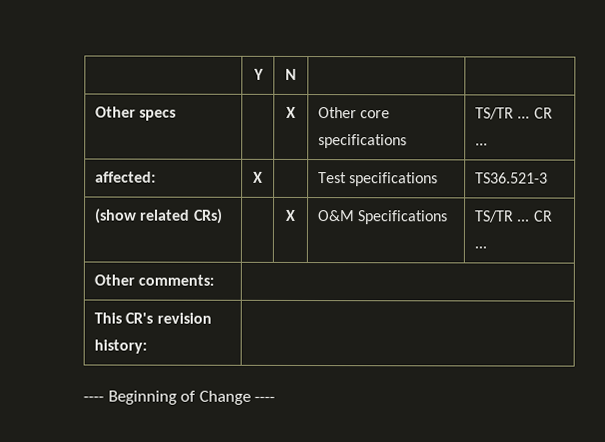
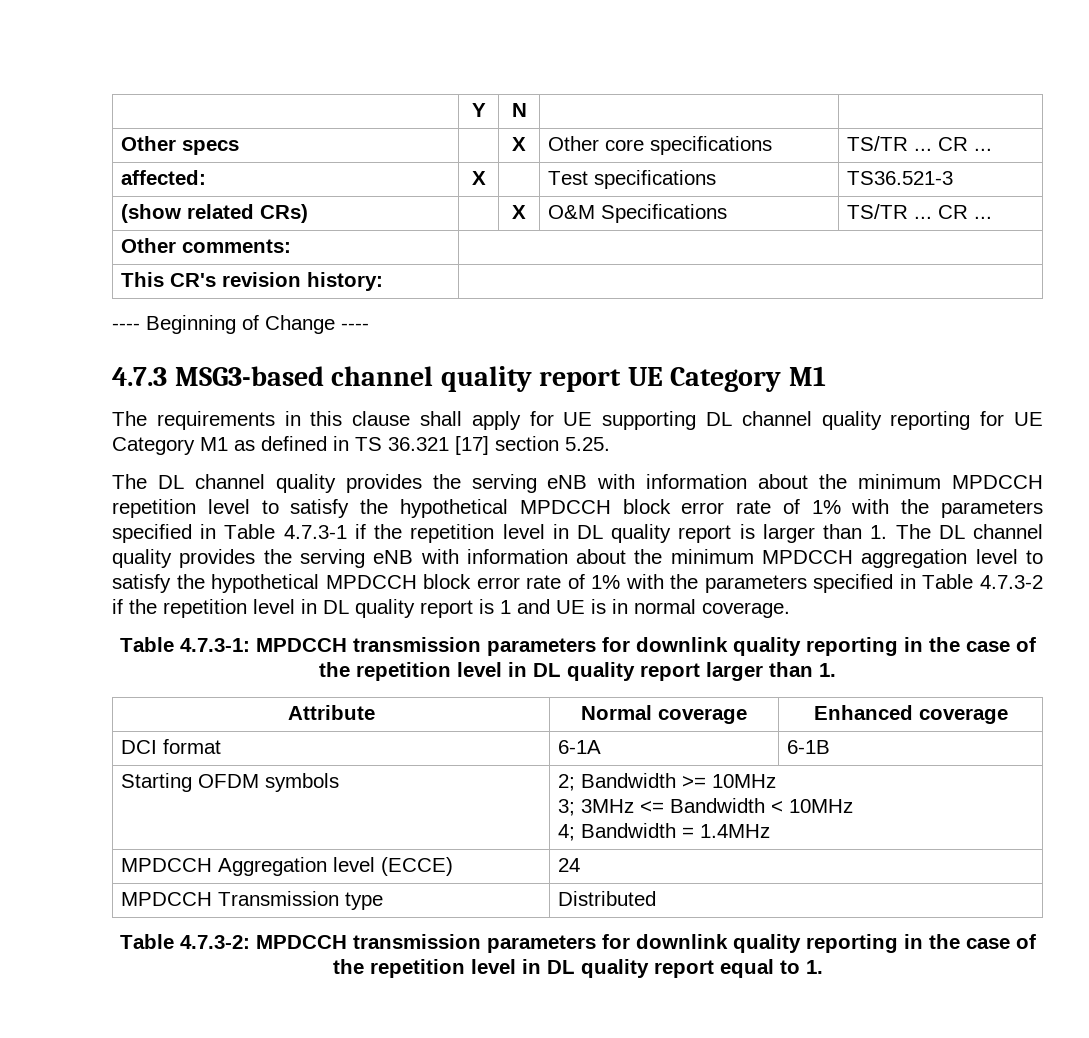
(276, 399) none -> [112,366,826,392] [112,411,1043,430] [112,436,610,455] [112,474,1043,493] [112,499,1044,518] [112,524,1043,543] [112,549,1043,568] [112,574,1043,593] [112,599,790,618] [119,637,1036,656] [319,662,836,681] [287,705,375,720] [581,705,747,724] [813,705,1008,724] [120,739,221,754] [557,740,601,754] [786,740,830,754] [120,773,339,792] [557,773,776,791] [557,798,853,816] [557,823,770,841] [120,857,453,876] [557,858,580,872] [120,891,383,910] [557,891,656,906] [119,934,1036,953] [332,959,823,978] // 4.7.3 MSG3-based channel quality report UE Category M1 // The requirements in this clause shall apply for UE supporting DL channel quality reporting for UE Category M1 as defined in TS 36.321 [17] section 5.25. // The DL channel quality provides the serving eNB with information about the minimum MPDCCH repetition level to satisfy the hypothetical MPDCCH block error rate of 1% with the parameters specified in Table 4.7.3-1 if the repetition level in DL quality report is larger than 1. The DL channel quality provides the serving eNB with information about the minimum MPDCCH aggregation level to satisfy the hypothetical MPDCCH block error rate of 1% with the parameters specified in Table 4.7.3-2 if the repetition level in DL quality report is 1 and UE is in normal coverage. // Table 4.7.3-1: MPDCCH transmission parameters for downlink quality reporting in the case of the repetition level in DL quality report larger than 1. // Attribute | Normal coverage | Enhanced coverage // DCI format | 6-1A | 6-1B // Starting OFDM symbols | 2; Bandwidth >= 10MHz // 3; 3MHz <= Bandwidth < 10MHz // 4; Bandwidth = 1.4MHz // MPDCCH Aggregation level (ECCE) | 24 // MPDCCH Transmission type | Distributed // Table 4.7.3-2: MPDCCH transmission parameters for downlink quality reporting in the case of the repetition level in DL quality report equal to 1.

